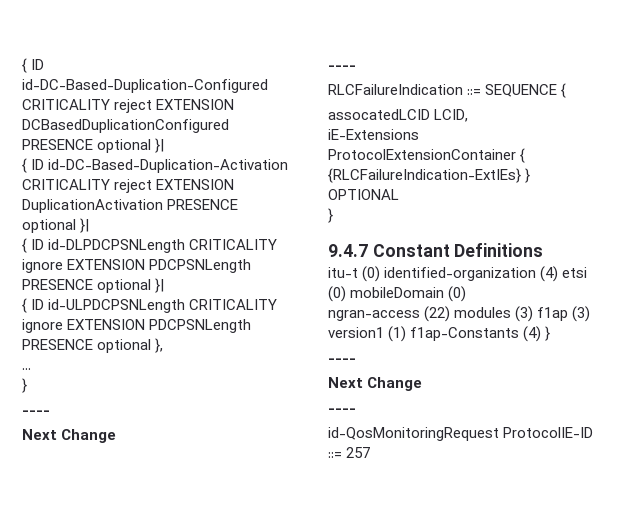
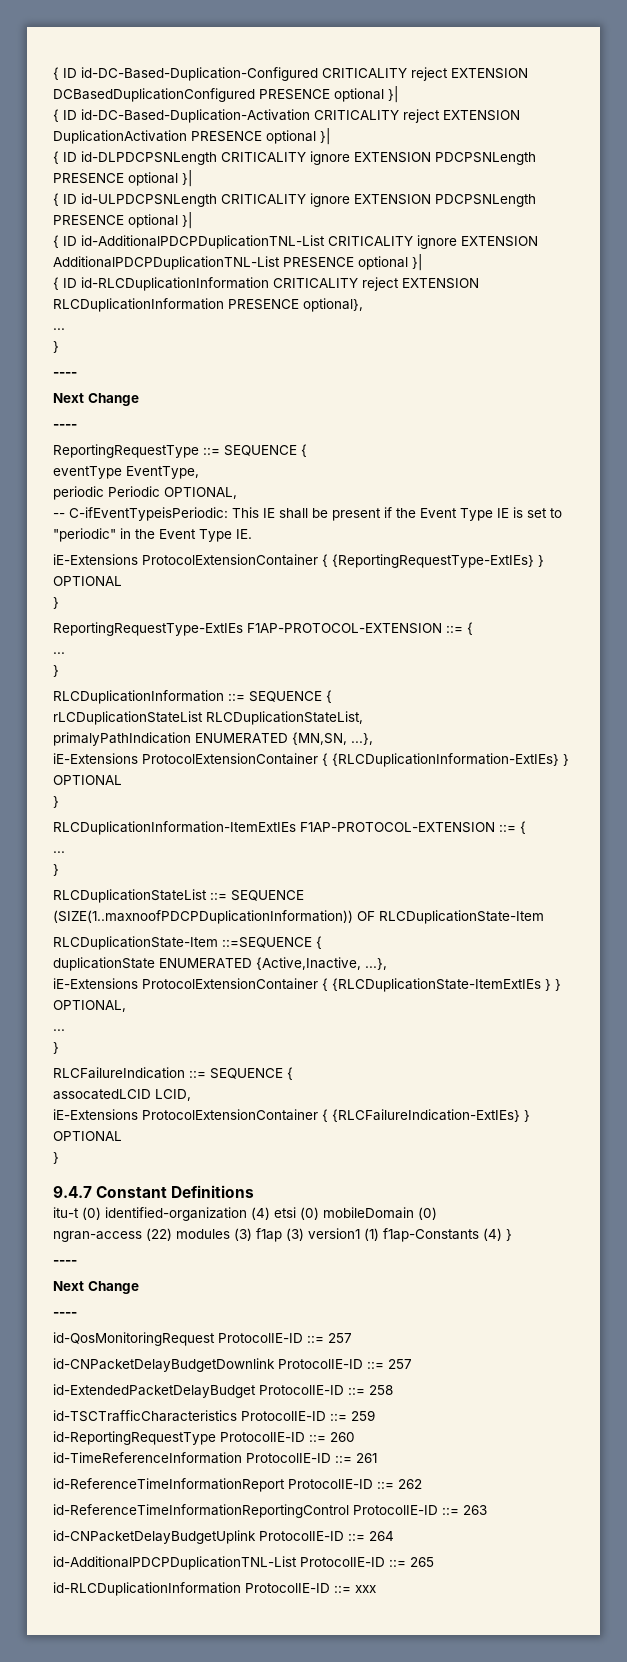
[155,338,164,353] }, -> [182,212,192,229] [53,235,538,249] [53,254,422,271] [53,277,479,291] [53,298,363,312] }| // { ID id-AdditionalPDCPDuplicationTNL-List CRITICALITY ignore EXTENSION AdditionalPDCPDuplicationTNL-List PRESENCE optional }| // { ID id-RLCDuplicationInformation CRITICALITY reject EXTENSION RLCDuplicationInformation PRESENCE optional},
(356, 67) none -> [53,444,307,458] [53,466,199,479] [53,486,237,500] [53,507,562,521] [53,528,252,542] [53,554,544,568] [53,576,122,586] [53,597,59,609] [53,622,473,636] [53,652,65,654] [53,665,59,677] [53,690,332,704] [53,711,363,725] [53,732,373,746] [53,753,569,767] [53,775,122,785] [53,796,59,808] [53,821,526,835] [53,851,65,853] [53,864,59,876] [53,889,304,903] [53,910,544,924] [53,936,322,950] [53,957,387,971] [53,978,561,992] [53,1000,126,1012] [53,1029,65,1031] [53,1042,59,1054] // ReportingRequestType ::= SEQUENCE { // eventType EventType, // periodic Periodic OPTIONAL, // -- C-ifEventTypeisPeriodic: This IE shall be present if the Event Type IE is set to "periodic" in the Event Type IE. // iE-Extensions ProtocolExtensionContainer { {ReportingRequestType-ExtIEs} } OPTIONAL // } // ReportingRequestType-ExtIEs F1AP-PROTOCOL-EXTENSION ::= { // ... // } // RLCDuplicationInformation ::= SEQUENCE { // rLCDuplicationStateList RLCDuplicationStateList, // primalyPathIndication ENUMERATED {MN,SN, ...}, // iE-Extensions ProtocolExtensionContainer { {RLCDuplicationInformation-ExtIEs} } OPTIONAL // } // RLCDuplicationInformation-ItemExtIEs F1AP-PROTOCOL-EXTENSION ::= { // ... // } // RLCDuplicationStateList ::= SEQUENCE (SIZE(1..maxnoofPDCPDuplicationInformation)) OF RLCDuplicationState-Item // RLCDuplicationState-Item ::=SEQUENCE { // duplicationState ENUMERATED {Active,Inactive, ...}, // iE-Extensions ProtocolExtensionContainer { {RLCDuplicationState-ItemExtIEs } } OPTIONAL, // ... // }
(371, 452) none -> [53,1358,412,1372] [53,1384,393,1398] [53,1410,375,1422] [53,1431,355,1445] [53,1452,377,1464] [53,1478,422,1492] [53,1504,487,1518] [53,1530,394,1544] [53,1556,434,1570] [53,1582,376,1596] // id-CNPacketDelayBudgetDownlink ProtocolIE-ID ::= 257 // id-ExtendedPacketDelayBudget ProtocolIE-ID ::= 258 // id-TSCTrafficCharacteristics ProtocolIE-ID ::= 259 // id-ReportingRequestType ProtocolIE-ID ::= 260 // id-TimeReferenceInformation ProtocolIE-ID ::= 261 // id-ReferenceTimeInformationReport ProtocolIE-ID ::= 262 // id-ReferenceTimeInformationReportingControl ProtocolIE-ID ::= 263 // id-CNPacketDelayBudgetUplink ProtocolIE-ID ::= 264 // id-AdditionalPDCPDuplicationTNL-List ProtocolIE-ID ::= 265 // id-RLCDuplicationInformation ProtocolIE-ID ::= xxx

